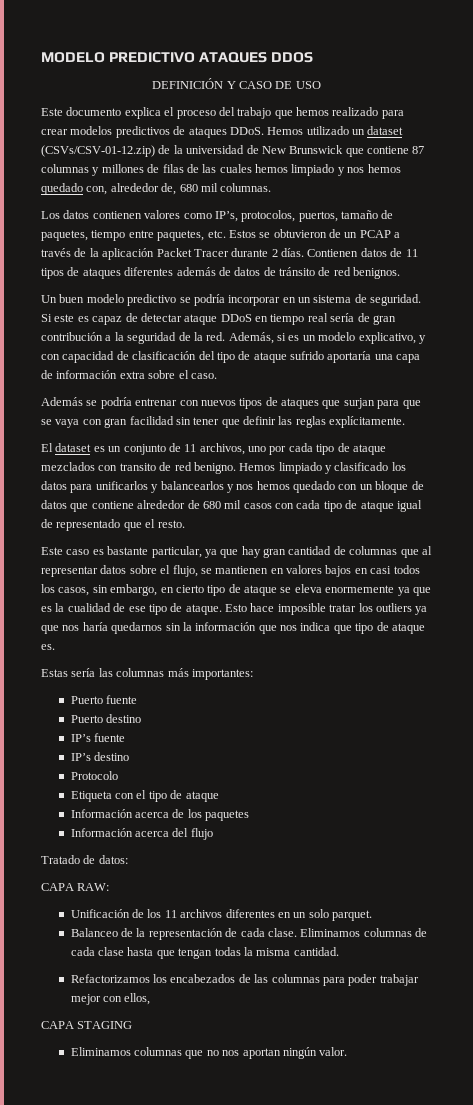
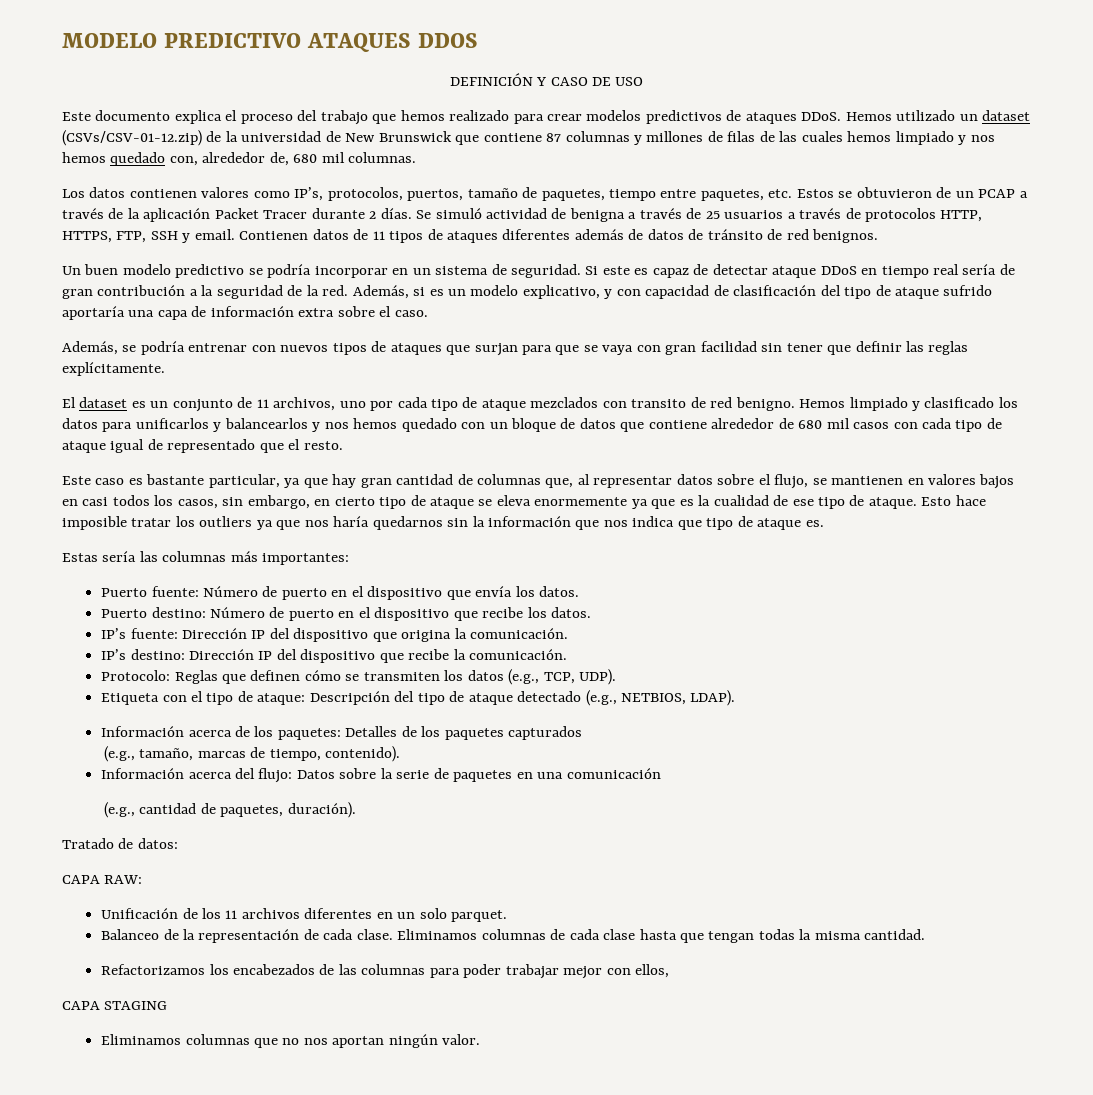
(304, 252) none -> [416,208,983,222] [62,229,235,243] Se simuló actividad de benigna a través de 25 usuarios a través de protocolos HTTP, HTTPS, FTP, SSH y email.
[41,397,83,406] Además -> [62,341,118,355] Además,
[400,549,419,558] que -> [545,478,574,488] que,
[106,695,138,704] [70,714,142,723] [70,733,126,742] [70,752,130,761] [70,771,118,780] fuente // Puerto destino // IP’s fuente // IP’s destino // Protocolo -> [151,586,580,600] [101,607,592,621] [101,628,569,642] [101,649,568,663] [101,669,617,685] fuente: Número de puerto en el dispositivo que envía los datos. // Puerto destino: Número de puerto en el dispositivo que recibe los datos. // IP’s fuente: Dirección IP del dispositivo que origina la comunicación. // IP’s destino: Dirección IP del dispositivo que recibe la comunicación. // Protocolo: Reglas que definen cómo se transmiten los datos (e.g., TCP, UDP).
[185,791,219,802] [70,809,250,821] [70,828,213,840] ataque // Información acerca de los paquetes // Información acerca del flujo -> [257,690,736,706] [101,726,583,740] [103,746,401,762] [101,768,661,783] [103,802,356,818] ataque: Descripción del tipo de ataque detectado (e.g., NETBIOS, LDAP). // Información acerca de los paquetes: Detalles de los paquetes capturados // (e.g., tamaño, marcas de tiempo, contenido). // Información acerca del flujo: Datos sobre la serie de paquetes en una comunicación // (e.g., cantidad de paquetes, duración).

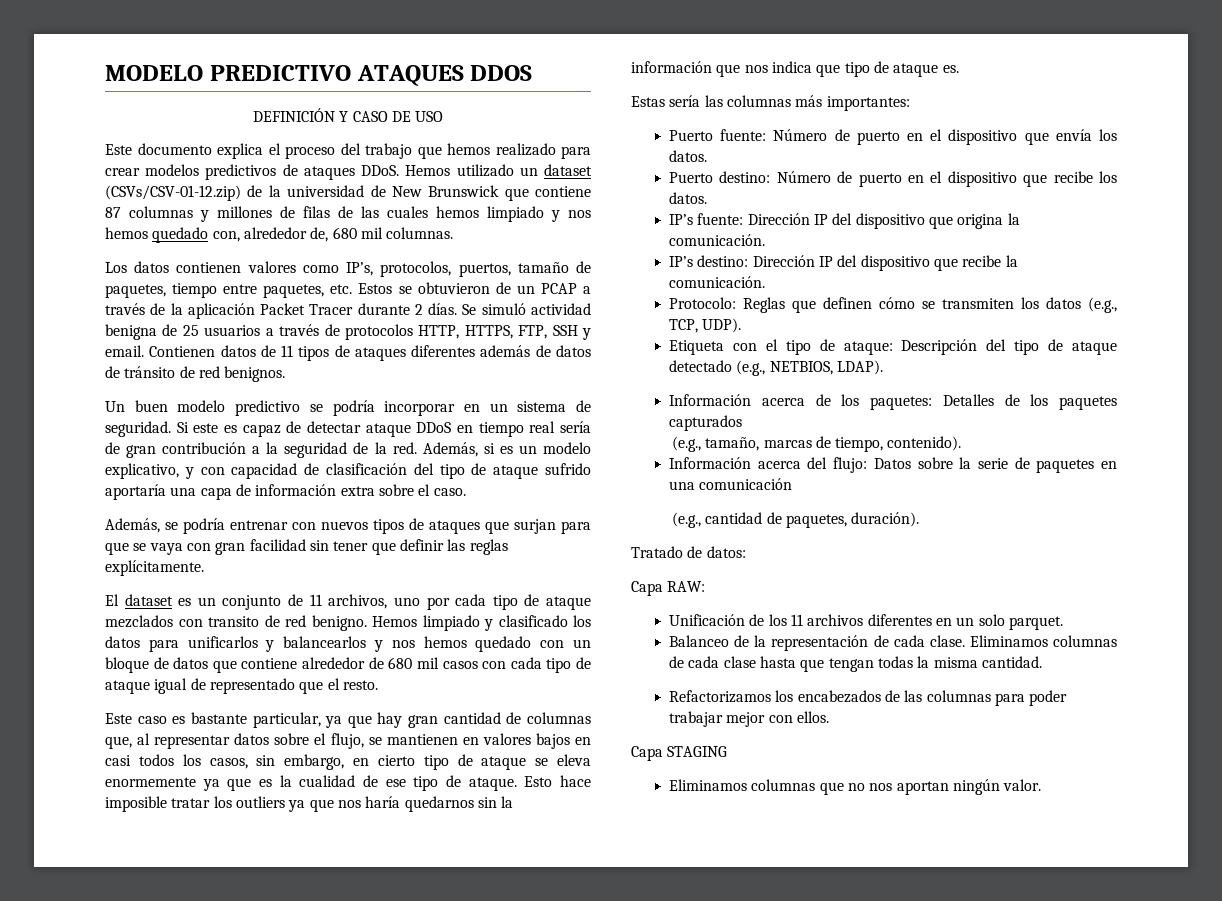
[551,208,682,222] de benigna a través -> [105,324,157,340] benigna
[62,875,100,884] CAPA -> [631,581,663,596] Capa
[635,964,670,978] [62,1001,100,1010] ellos, // CAPA -> [797,711,830,723] [631,746,663,761] ellos. // Capa

